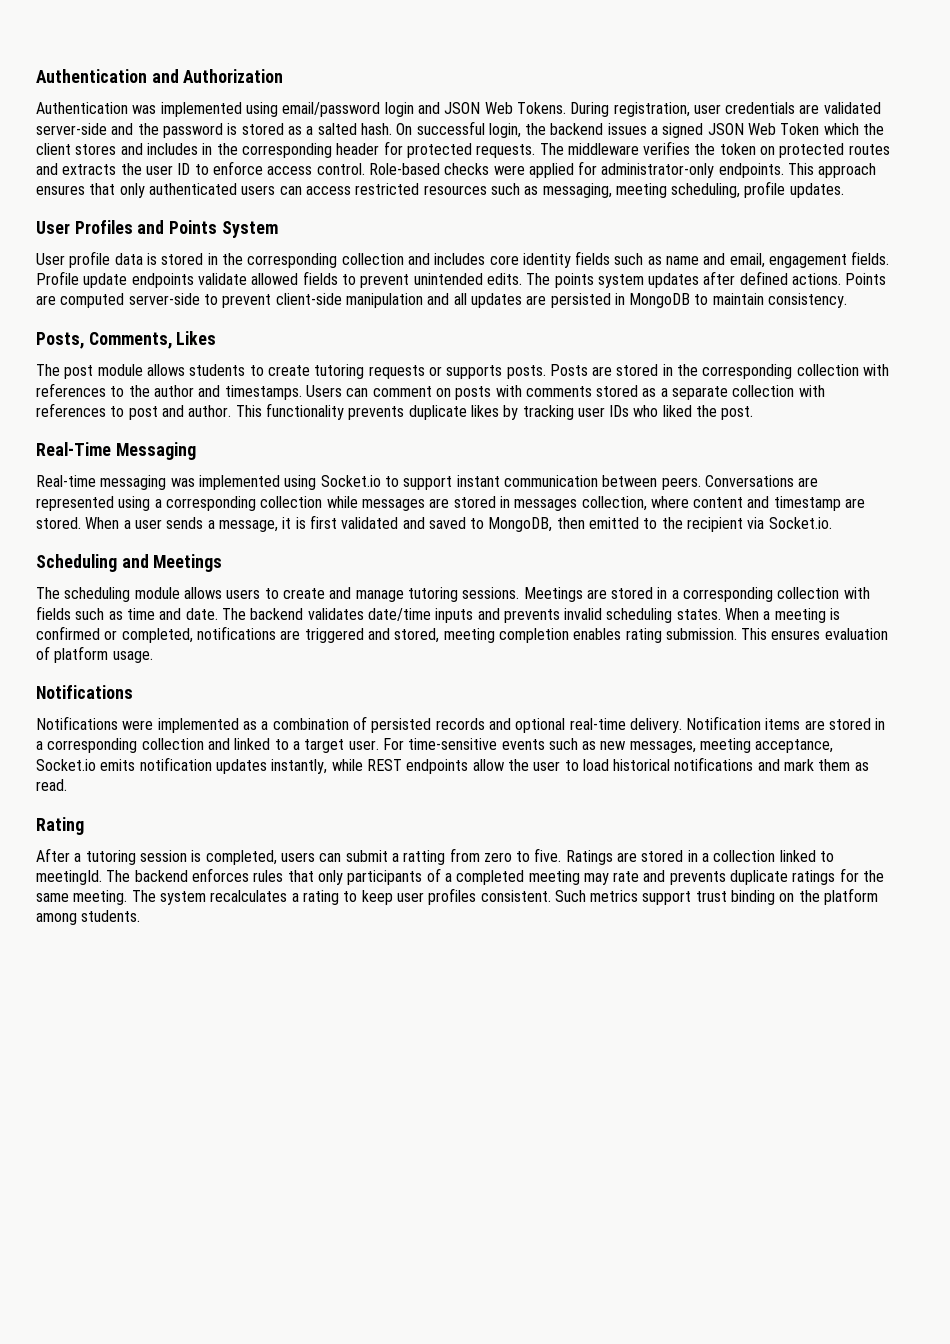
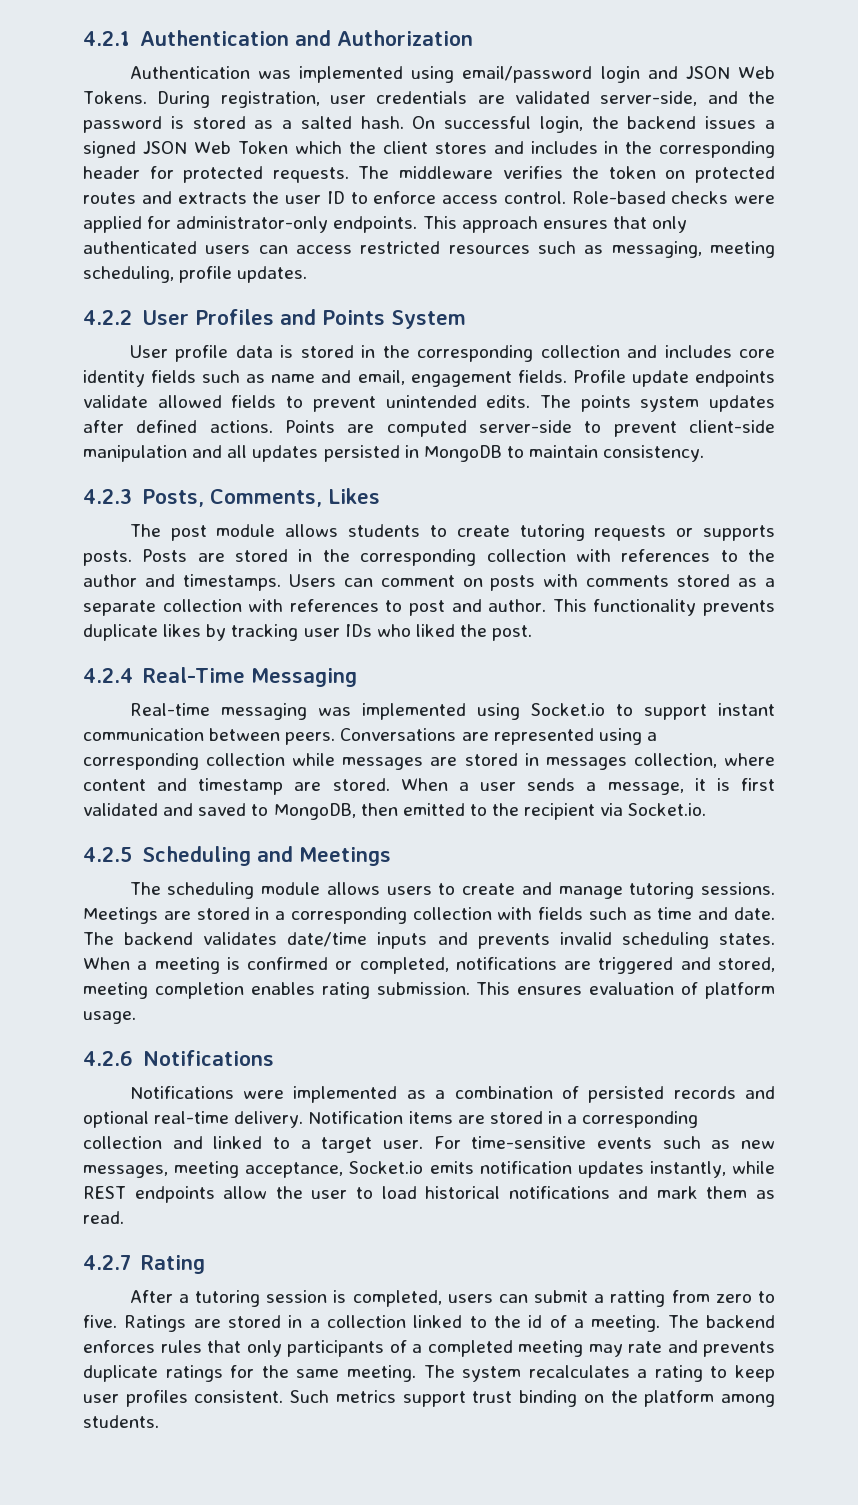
(36, 76) none -> [83,31,130,46] 4.2.1
[36,123,107,135] server-side -> [600,91,698,106] server-side,
(844, 190) none -> [83,310,132,325] 4.2.2
[526,295,547,305] are -> (319, 453) none
(848, 300) none -> [83,489,132,504] 4.2.3
(754, 413) none -> [83,668,133,683] 4.2.4
(832, 523) none -> [83,847,132,862] 4.2.5
(153, 657) none -> [83,1051,133,1066] 4.2.6
(67, 785) none -> [83,1255,131,1270] 4.2.7
[36,870,102,885] meetingId. -> [493,1315,661,1332] the id of a meeting.

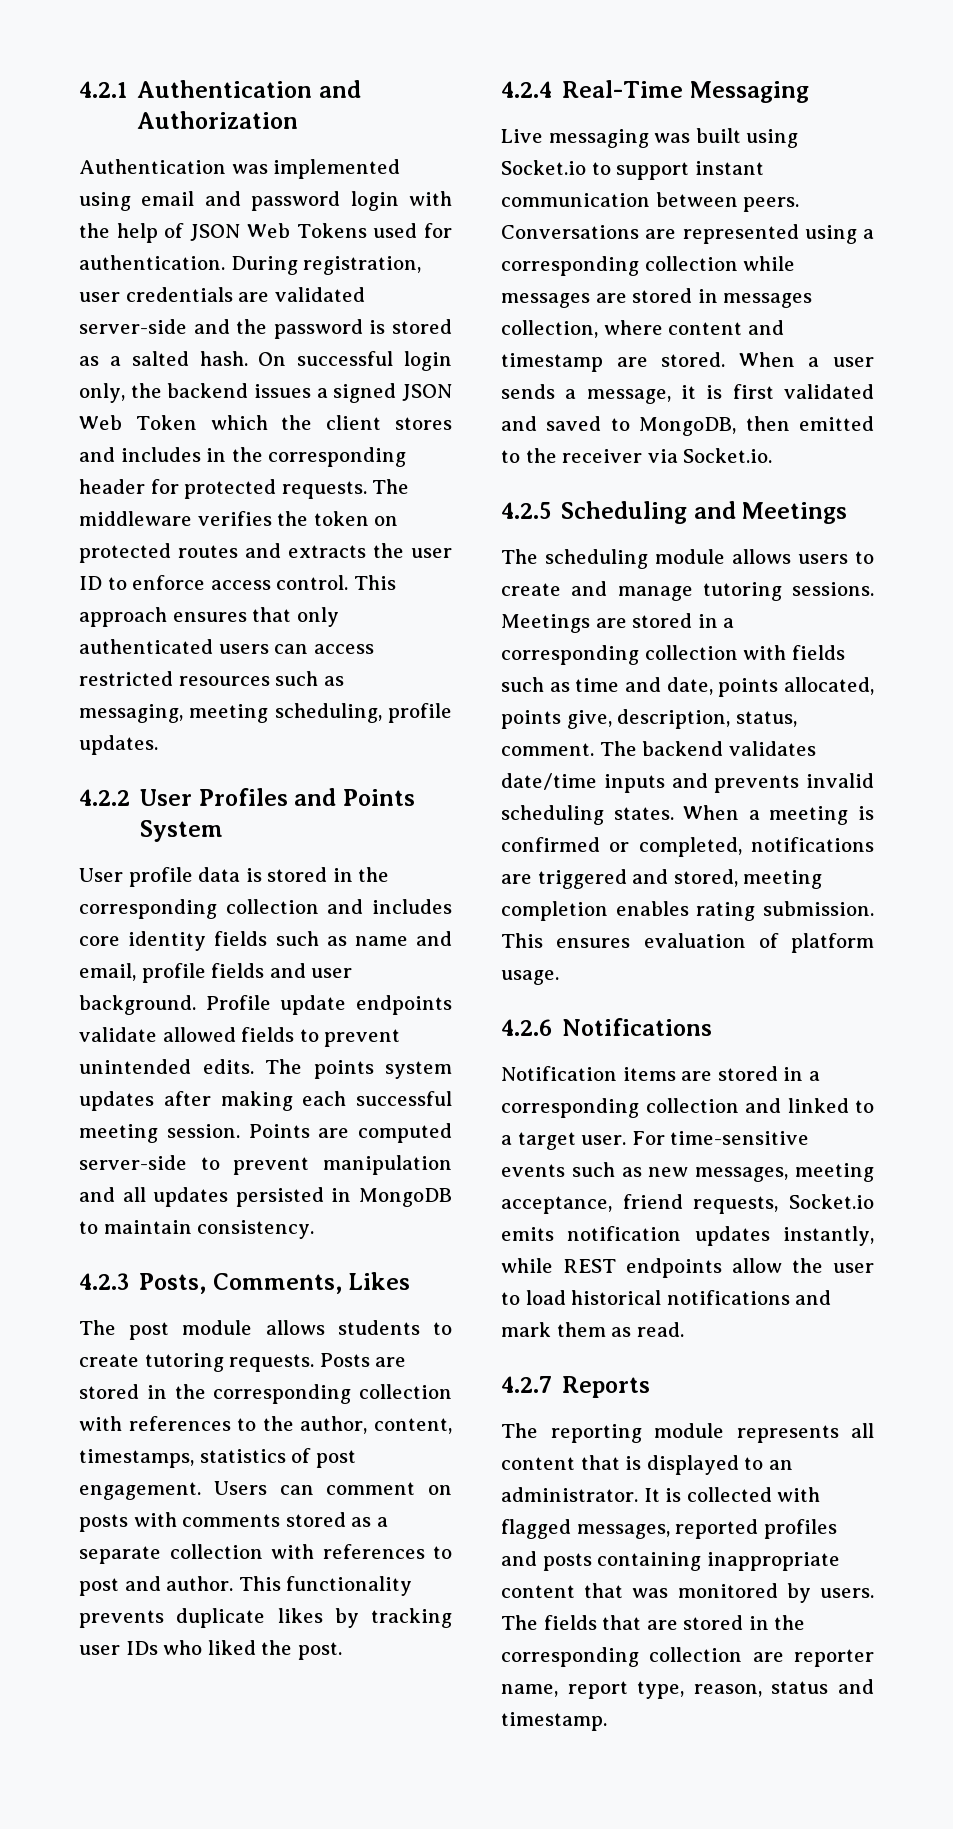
[462,66,776,83] [83,91,147,104] email/password login and JSON Web Tokens. -> [141,191,453,211] [79,223,452,243] [79,255,225,270] email and password login with the help of JSON Web Tokens used for authentication.
[600,91,698,106] server-side, -> [79,319,187,334] server-side
[539,116,583,133] login, -> [404,351,452,371] [79,383,125,403] login only,
[571,191,775,204] [83,216,418,233] Role-based checks were applied for administrator-only endpoints. -> (349, 582) none
[410,370,567,387] engagement fields. -> [141,963,353,983] [79,995,196,1015] profile fields and user background.
[136,420,273,433] defined actions. -> [220,1091,452,1111] [79,1124,240,1143] making each successful meeting session.
[689,420,775,433] client-side -> (310, 1166) none
[594,525,776,541] [83,550,132,566] requests or supports posts. -> [229,1354,315,1372] requests.
[83,574,281,591] author and timestamps. -> [300,1416,452,1434] [79,1448,356,1468] [79,1482,201,1500] author, content, timestamps, statistics of post engagement.
[129,703,210,716] Real-time -> [501,129,543,143] Live
[361,703,466,720] implemented -> [695,128,741,143] built
[524,803,596,820] recipient -> [562,449,643,463] receiver
[733,907,775,920] date. -> [666,677,874,697] [501,709,797,729] [501,743,594,756] date, points allocated, points give, description, status, comment.
[129,1086,776,1103] [83,1111,304,1128] Notifications were implemented as a combination of persisted records and optional real-time delivery. -> (713, 1027) none
(344, 1170) none -> [622,1194,779,1214] friend requests,
[140,1255,205,1274] [129,1290,775,1307] [83,1315,775,1332] [83,1340,775,1357] [83,1365,775,1382] [83,1390,776,1407] [83,1415,159,1428] Rating // After a tutoring session is completed, users can submit a ratting from zero to five. Ratings are stored in a collection linked to the id of a meeting. The backend enforces rules that only participants of a completed meeting may rate and prevents duplicate ratings for the same meeting. The system recalculates a rating to keep user profiles consistent. Such metrics support trust binding on the platform among students. -> [562,1376,651,1398] [501,1423,874,1443] [501,1455,793,1475] [501,1487,821,1502] [501,1519,837,1539] [501,1551,840,1571] [501,1583,874,1603] [501,1615,806,1630] [501,1647,874,1667] [501,1679,874,1699] [501,1712,607,1731] Reports // The reporting module represents all content that is displayed to an administrator. It is collected with flagged messages, reported profiles and posts containing inappropriate content that was monitored by users. The fields that are stored in the corresponding collection are reporter name, report type, reason, status and timestamp.

